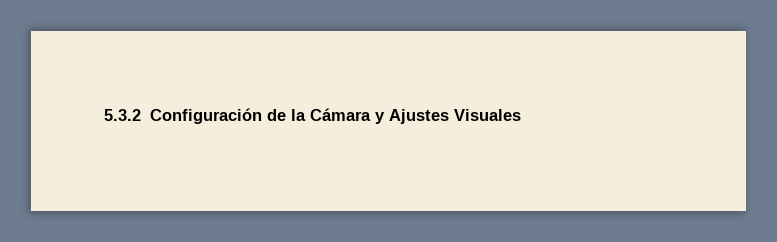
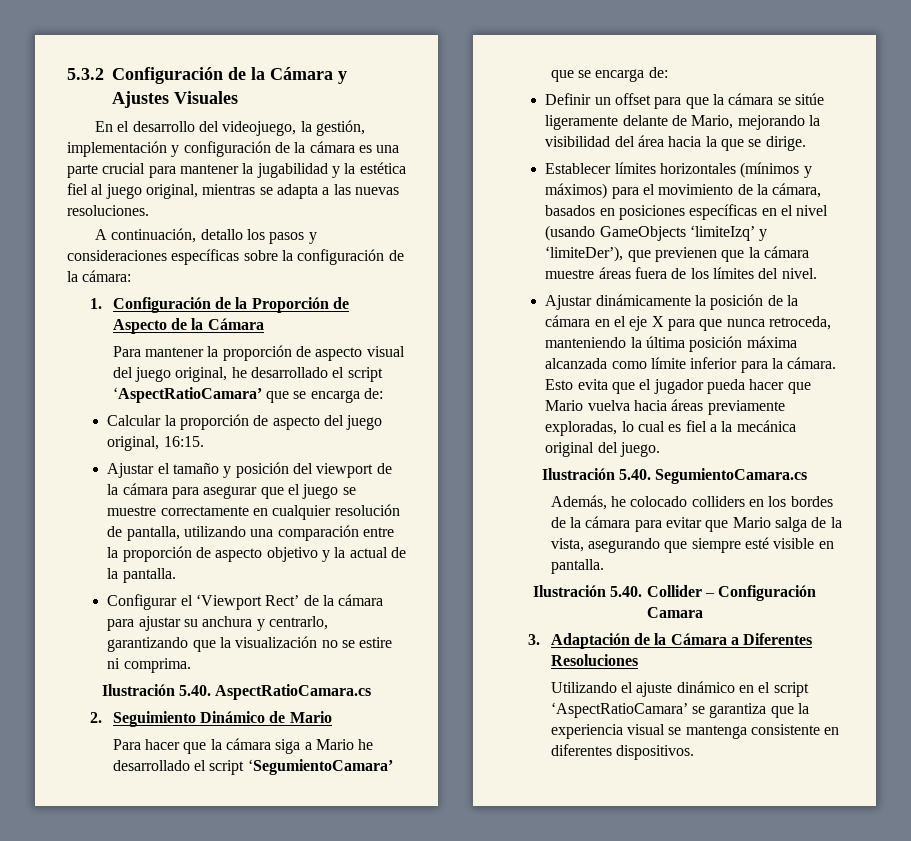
(522, 115) none -> [95,120,365,136] [67,141,400,157] [67,162,406,178] [67,183,399,199] [67,205,149,216] [95,228,317,244] [67,249,404,265] [67,270,132,282] [89,297,349,313] [112,318,264,334] [112,345,405,361] [112,367,383,382] [112,387,383,403] [107,414,383,430] [107,436,204,451] [107,462,392,478] [107,483,356,499] [107,504,400,520] [107,525,395,541] [107,546,406,562] [107,568,176,583] [107,594,384,610] [107,616,329,631] [107,636,393,652] [107,658,191,673] [101,684,372,700] [89,711,332,727] [112,738,374,754] [112,759,393,775] [550,67,668,82] [545,93,824,109] [545,115,821,130] [545,135,806,151] [545,162,812,178] [545,183,822,199] [545,204,829,220] [545,225,768,241] [545,246,810,262] [545,267,817,279] [545,294,799,310] [545,315,831,331] [545,336,797,352] [545,357,837,373] [545,379,811,394] [545,399,785,415] [545,420,796,436] [545,442,661,457] [541,468,808,484] [550,495,833,510] [550,516,842,532] [550,537,834,553] [550,559,604,574] [532,585,817,601] [646,607,703,618] [527,633,813,649] [550,654,638,666] [550,681,809,697] [550,702,809,718] [550,724,840,739] [550,744,694,760] // En el desarrollo del videojuego, la gestión, implementación y configuración de la cámara es una parte crucial para mantener la jugabilidad y la estética fiel al juego original, mientras se adapta a las nuevas resoluciones. // A continuación, detallo los pasos y consideraciones específicas sobre la configuración de la cámara: // 1. Configuración de la Proporción de Aspecto de la Cámara // Para mantener la proporción de aspecto visual del juego original, he desarrollado el script ‘AspectRatioCamara’ que se encarga de: // Calcular la proporción de aspecto del juego original, 16:15. // Ajustar el tamaño y posición del viewport de la cámara para asegurar que el juego se muestre correctamente en cualquier resolución de pantalla, utilizando una comparación entre la proporción de aspecto objetivo y la actual de la pantalla. // Configurar el ‘Viewport Rect’ de la cámara para ajustar su anchura y centrarlo, garantizando que la visualización no se estire ni comprima. // Ilustración 5.40. AspectRatioCamara.cs // 2. Seguimiento Dinámico de Mario // Para hacer que la cámara siga a Mario he desarrollado el script ‘SegumientoCamara’ que se encarga de: // Definir un offset para que la cámara se sitúe ligeramente delante de Mario, mejorando la visibilidad del área hacia la que se dirige. // Establecer límites horizontales (mínimos y máximos) para el movimiento de la cámara, basados en posiciones específicas en el nivel (usando GameObjects ‘limiteIzq’ y ‘limiteDer’), que previenen que la cámara muestre áreas fuera de los límites del nivel. // Ajustar dinámicamente la posición de la cámara en el eje X para que nunca retroceda, manteniendo la última posición máxima alcanzada como límite inferior para la cámara. Esto evita que el jugador pueda hacer que Mario vuelva hacia áreas previamente exploradas, lo cual es fiel a la mecánica original del juego. // Ilustración 5.40. SegumientoCamara.cs // Además, he colocado colliders en los bordes de la cámara para evitar que Mario salga de la vista, asegurando que siempre esté visible en pantalla. // Ilustración 5.40. Collider – Configuración Camara // 3. Adaptación de la Cámara a Diferentes Resoluciones // Utilizando el ajuste dinámico en el script ‘AspectRatioCamara’ se garantiza que la experiencia visual se mantenga consistente en diferentes dispositivos.

